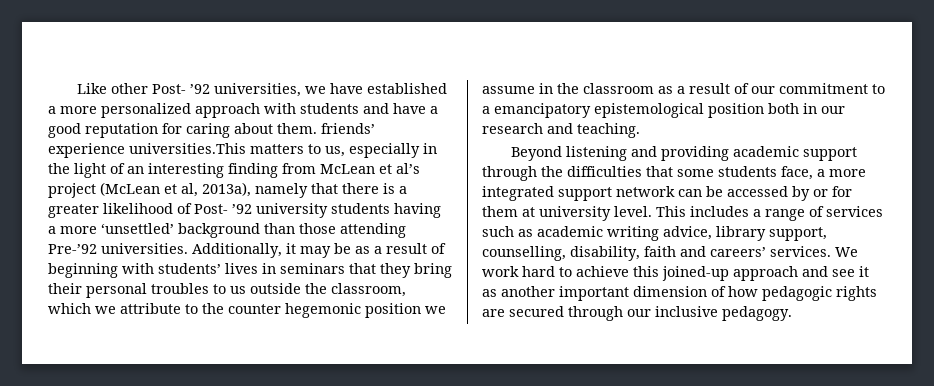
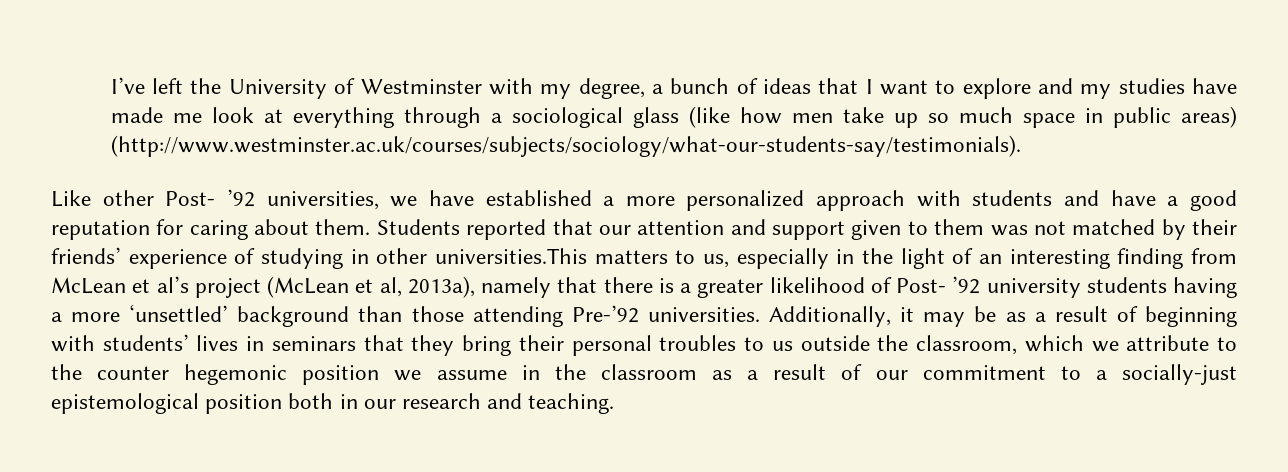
(77, 88) none -> [110,77,1238,99] [110,106,1237,128] [110,135,1021,157] I’ve left the University of Westminster with my degree, a bunch of ideas that I want to explore and my studies have made me look at everything through a sociological glass (like how men take up so much space in public areas) (http://www.westminster.ac.uk/courses/subjects/sociology/what-our-students-say/testimonials). //
[321,123,375,134] [48,143,125,158] friends’ experience -> [376,219,1237,240] [51,247,428,269] Students reported that our attention and support given to them was not matched by their friends’ experience of studying in other
[494,103,591,118] emancipatory -> [1121,364,1237,385] socially-just
[511,146,858,161] [482,166,866,181] [482,186,852,201] [482,206,883,221] [482,226,827,241] [482,246,858,261] [482,266,869,281] [482,286,877,301] [482,306,792,321] // Beyond listening and providing academic support through the difficulties that some students face, a more integrated support network can be accessed by or for them at university level. This includes a range of services such as academic writing advice, library support, counselling, disability, faith and careers’ services. We work hard to achieve this joined-up approach and see it as another important dimension of how pedagogic rights are secured through our inclusive pedagogy. -> (615, 403) none

